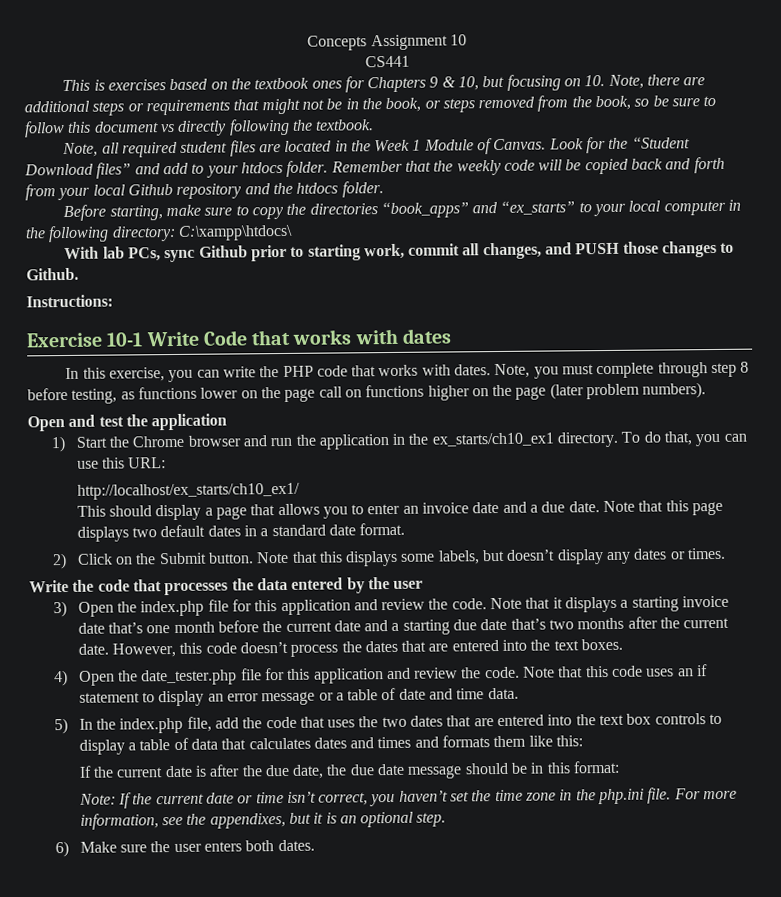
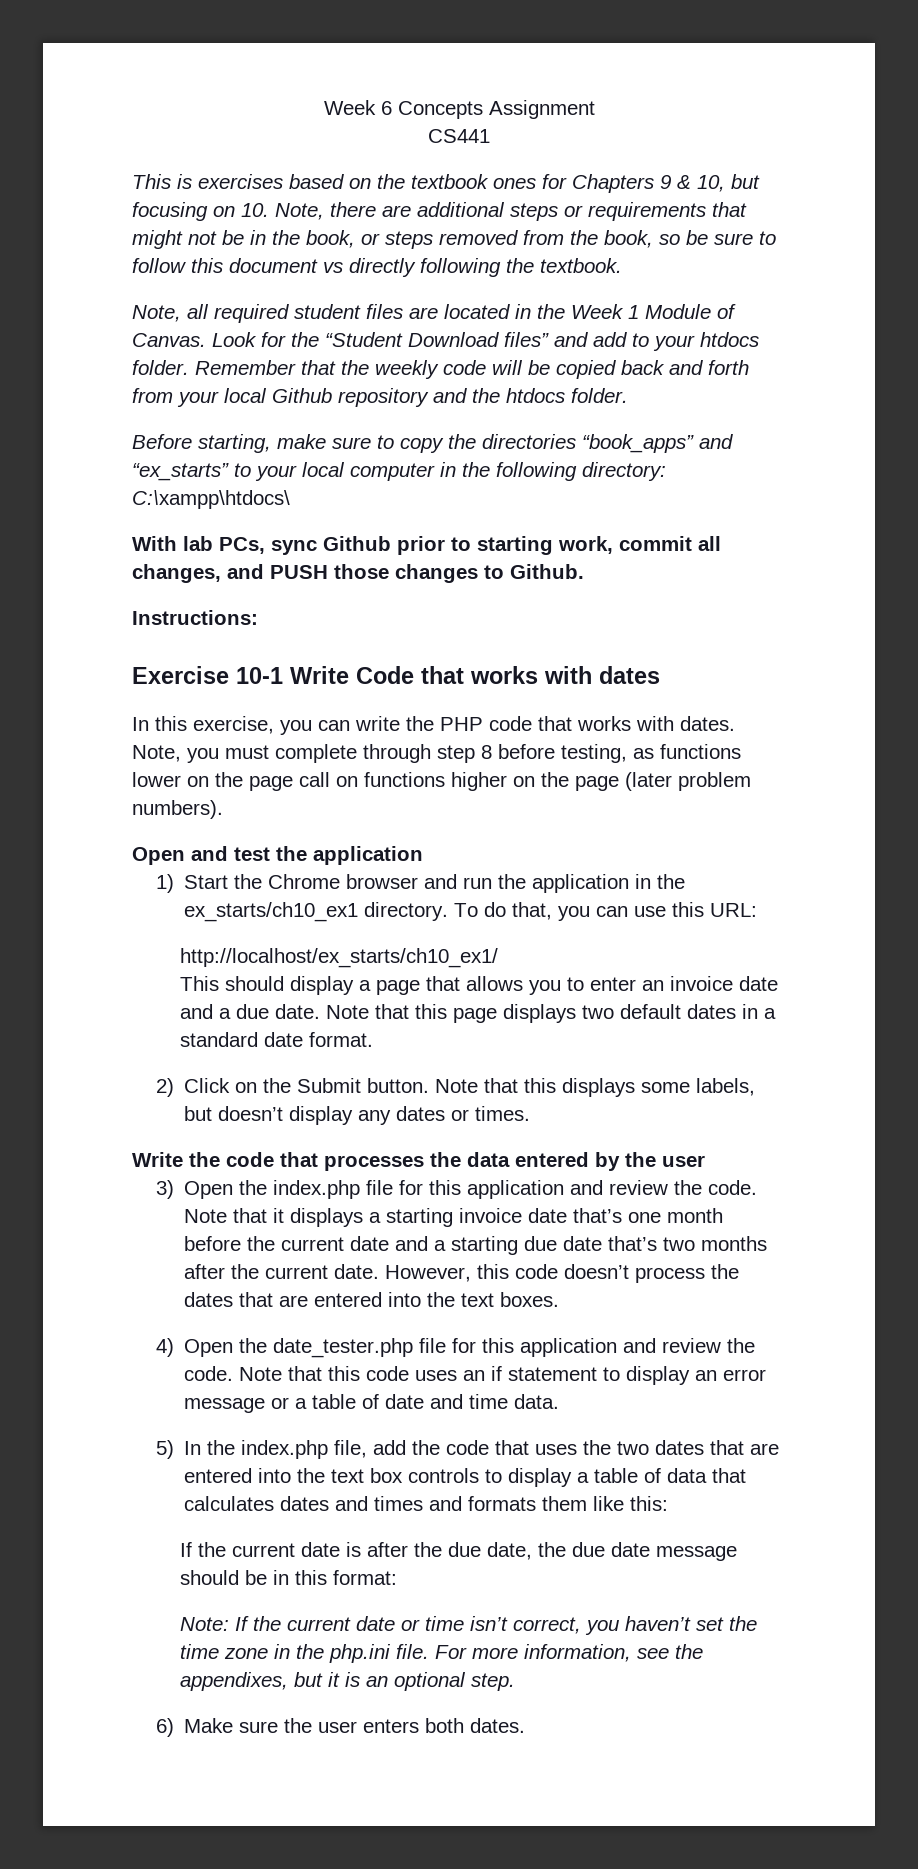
(307, 43) none -> [323,100,392,115] Week 6
[449,34,467,46] 10 -> (595, 109) none

